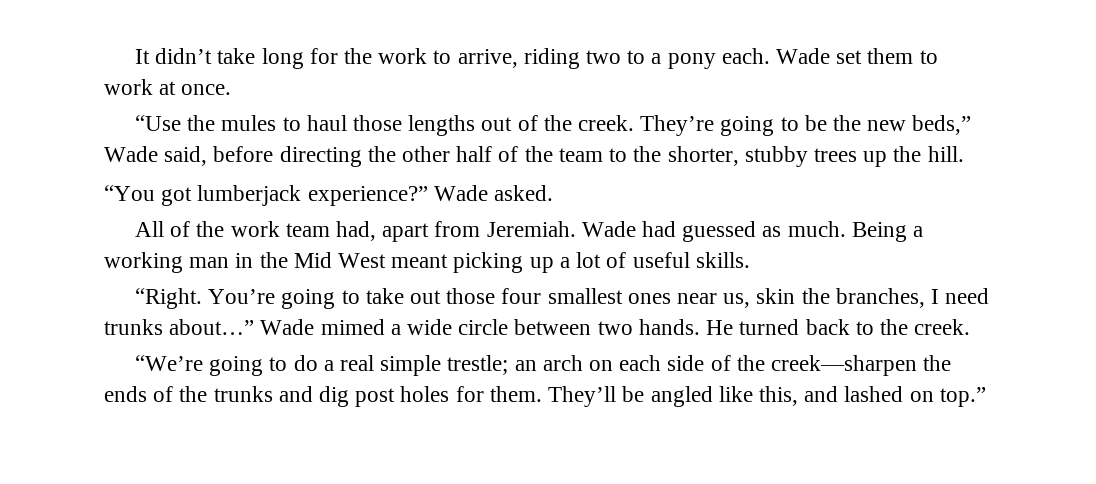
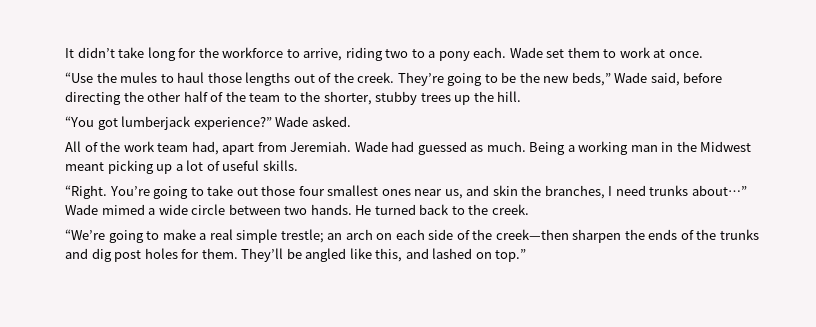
[378,48,428,64] work -> [222,47,284,58] workforce
[293,252,387,268] Mid West -> [700,141,752,152] Midwest
(751, 300) none -> [466,185,490,196] and
[293,355,318,371] do -> [162,229,196,240] make
[771,355,918,376] creek—sharpen -> [495,229,622,243] creek—then sharpen

